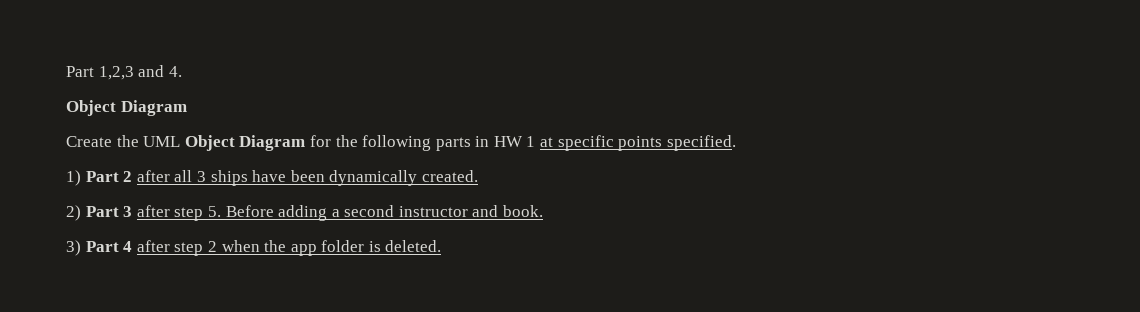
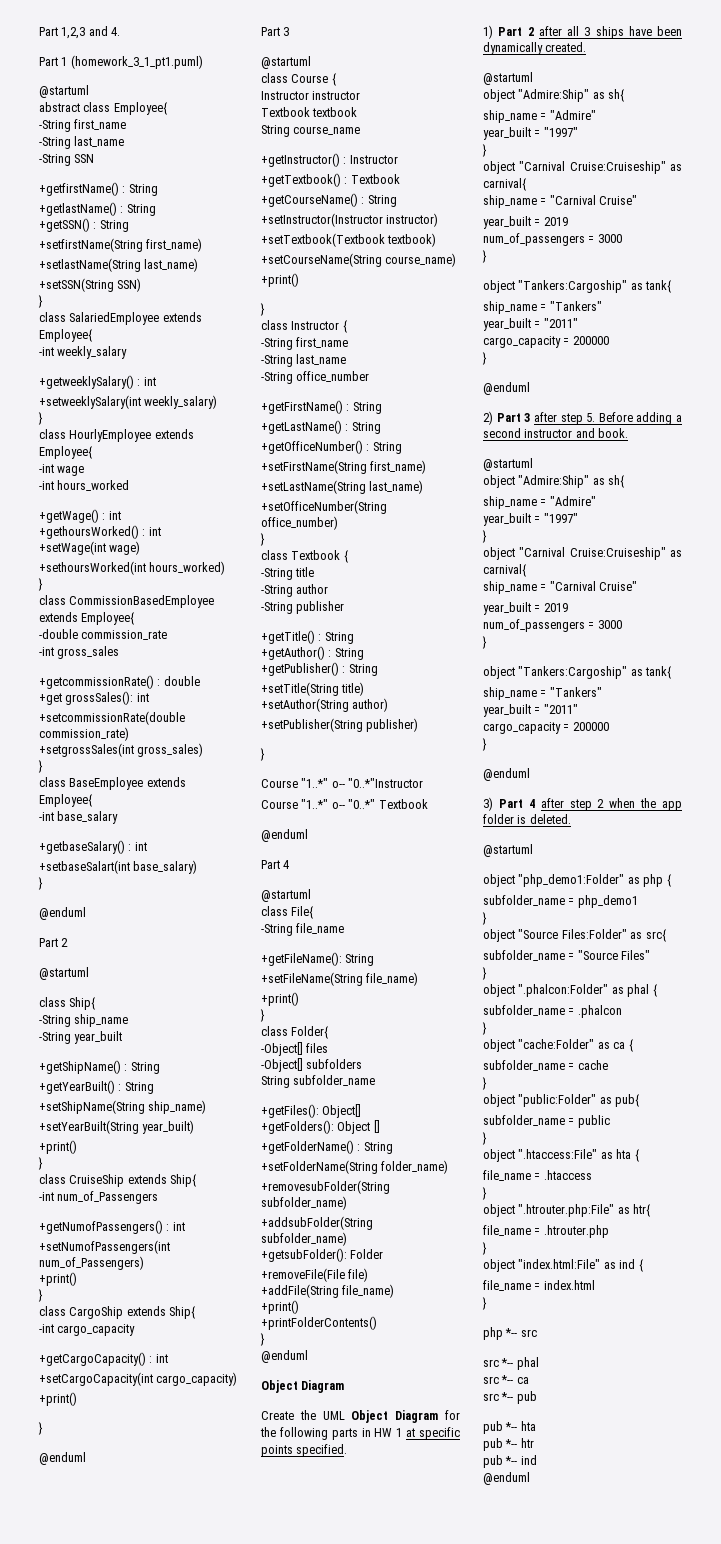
(182, 71) none -> [39,55,203,69] [39,85,89,98] [39,102,167,115] [39,119,127,132] [39,136,125,149] [39,154,95,166] [39,182,158,196] [39,202,156,216] [39,218,129,232] [39,238,203,252] [39,258,199,272] [39,278,142,292] [38,295,43,308] [39,312,202,325] [39,329,92,342] [39,346,128,359] [39,375,156,389] [39,395,218,409] [38,412,43,425] [39,429,194,442] [39,446,92,459] [39,464,85,476] [39,480,130,491] [39,509,121,523] [39,525,161,539] [39,541,141,555] [39,561,226,575] [38,578,43,591] [39,595,215,608] [39,612,135,625] [39,629,168,640] [39,646,120,659] [39,675,200,689] [39,691,149,705] [39,711,185,725] [39,727,129,741] [39,743,204,757] [38,760,43,773] [39,777,186,790] [39,794,92,807] [39,811,119,824] [39,840,147,854] [39,860,198,874] [38,877,43,890] [39,907,86,920] [39,938,69,947] [39,967,89,980] [39,997,96,1010] [39,1014,129,1027] [39,1031,123,1044] [39,1060,160,1074] [39,1080,154,1094] [39,1100,207,1114] [39,1120,195,1134] [39,1140,77,1154] [38,1157,43,1170] [39,1174,197,1187] [39,1191,159,1204] [39,1220,185,1234] [39,1240,170,1254] [39,1256,144,1270] [39,1272,77,1286] [38,1289,43,1302] [39,1306,196,1319] [39,1324,136,1336] [39,1352,168,1366] [39,1372,238,1386] [39,1392,77,1406] [38,1422,43,1435] [39,1452,86,1465] [261,27,290,36] [261,56,311,69] [261,73,336,86] [261,91,361,100] [261,107,358,117] [261,125,361,137] [261,153,398,167] [261,173,400,187] [261,193,397,207] [261,213,439,227] [261,233,437,247] [261,253,457,267] [261,273,299,287] [260,303,265,316] [261,320,347,333] [261,337,349,350] [261,354,347,367] [261,371,370,384] [261,400,382,414] [261,420,381,434] [261,440,402,454] [261,460,427,474] [261,480,424,494] [261,500,387,514] [261,516,338,530] [260,533,265,546] [261,550,348,563] [261,567,315,580] [261,584,329,597] [261,601,345,614] [261,630,354,644] [261,646,364,660] [261,662,378,676] [261,682,365,696] [261,698,389,712] [261,718,419,732] [260,748,265,761] [261,778,424,788] [261,799,428,809] [261,829,308,842] [261,860,290,869] [261,889,311,902] [261,906,314,919] [261,923,345,936] [261,952,375,966] [261,972,419,986] [261,992,299,1006] [260,1009,265,1022] [261,1026,329,1039] [261,1042,329,1056] [261,1058,363,1072] [261,1075,376,1088] [261,1104,362,1118] [261,1120,380,1134] [261,1140,393,1154] [261,1160,449,1174] [261,1180,390,1194] [261,1196,347,1210] [261,1216,373,1230] [261,1232,347,1246] [261,1248,384,1262] [261,1268,369,1282] [261,1284,395,1298] [261,1300,299,1314] [261,1316,377,1330] [260,1333,265,1346] [261,1350,308,1363] // Part 1 (homework_3_1_pt1.puml) // @startuml // abstract class Employee{ // -String first_name // -String last_name // -String SSN // +getfirstName() : String // +getlastName() : String // +getSSN() : String // +setfirstName(String first_name) // +setlastName(String last_name) // +setSSN(String SSN) // } // class SalariedEmployee extends Employee{ // -int weekly_salary // +getweeklySalary() : int // +setweeklySalary(int weekly_salary) // } // class HourlyEmployee extends Employee{ // -int wage // -int hours_worked // +getWage() : int // +gethoursWorked() : int // +setWage(int wage) // +sethoursWorked(int hours_worked) // } // class CommissionBasedEmployee extends Employee{ // -double commission_rate // -int gross_sales // +getcommissionRate() : double // +get grossSales(): int // +setcommissionRate(double commission_rate) // +setgrossSales(int gross_sales) // } // class BaseEmployee extends Employee{ // -int base_salary // +getbaseSalary() : int // +setbaseSalart(int base_salary) // } // @enduml // Part 2 // @startuml // class Ship{ // -String ship_name // -String year_built // +getShipName() : String // +getYearBuilt() : String // +setShipName(String ship_name) // +setYearBuilt(String year_built) // +print() // } // class CruiseShip extends Ship{ // -int num_of_Passengers // +getNumofPassengers() : int // +setNumofPassengers(int num_of_Passengers) // +print() // } // class CargoShip extends Ship{ // -int cargo_capacity // +getCargoCapacity() : int // +setCargoCapacity(int cargo_capacity) // +print() // } // @enduml // Part 3 // @startuml // class Course { // Instructor instructor // Textbook textbook // String course_name // +getInstructor() : Instructor // +getTextbook() : Textbook // +getCourseName() : String // +setInstructor(Instructor instructor) // +setTextbook(Textbook textbook) // +setCourseName(String course_name) // +print() // } // class Instructor { // -String first_name // -String last_name // -String office_number // +getFirstName() : String // +getLastName() : String // +getOfficeNumber() : String // +setFirstName(String first_name) // +setLastName(String last_name) // +setOfficeNumber(String office_number) // } // class Textbook { // -String title // -String author // -String publisher // +getTitle() : String // +getAuthor() : String // +getPublisher() : String // +setTitle(String title) // +setAuthor(String author) // +setPublisher(String publisher) // } // Course "1..*" o-- "0..*"Instructor // Course "1..*" o-- "0..*" Textbook // @enduml // Part 4 // @startuml // class File{ // -String file_name // +getFileName(): String // +setFileName(String file_name) // +print() // } // class Folder{ // -Object[] files // -Object[] subfolders // String subfolder_name // +getFiles(): Object[] // +getFolders(): Object [] // +getFolderName() : String // +setFolderName(String folder_name) // +removesubFolder(String subfolder_name) // +addsubFolder(String subfolder_name) // +getsubFolder(): Folder // +removeFile(File file) // +addFile(String file_name) // +print() // +printFolderContents() // } // @enduml
(478, 176) none -> [483,72,533,85] [483,89,625,102] [483,110,596,123] [483,127,578,140] [482,144,487,157] [483,161,682,174] [483,178,526,191] [483,195,638,208] [483,216,568,229] [483,233,622,246] [482,250,487,263] [483,280,672,293] [483,301,602,314] [483,318,578,331] [483,336,609,348] [482,352,487,365] [483,382,530,395] // @startuml // object "Admire:Ship" as sh{ // ship_name = "Admire" // year_built = "1997" // } // object "Carnival Cruise:Cruiseship" as carnival{ // ship_name = "Carnival Cruise" // year_built = 2019 // num_of_passengers = 3000 // } // object "Tankers:Cargoship" as tank{ // ship_name = "Tankers" // year_built = "2011" // cargo_capacity = 200000 // } // @enduml
(544, 211) none -> [483,458,533,471] [483,475,625,488] [483,496,596,509] [483,513,578,526] [482,530,487,543] [483,547,682,560] [483,564,526,577] [483,581,638,594] [483,602,568,615] [483,619,622,632] [482,636,487,649] [483,666,672,679] [483,687,602,700] [483,704,578,717] [483,722,609,734] [482,738,487,751] [483,768,530,781] // @startuml // object "Admire:Ship" as sh{ // ship_name = "Admire" // year_built = "1997" // } // object "Carnival Cruise:Cruiseship" as carnival{ // ship_name = "Carnival Cruise" // year_built = 2019 // num_of_passengers = 3000 // } // object "Tankers:Cargoship" as tank{ // ship_name = "Tankers" // year_built = "2011" // cargo_capacity = 200000 // } // @enduml
(442, 246) none -> [483,844,533,857] [483,874,671,887] [483,895,638,908] [482,912,487,925] [483,929,666,942] [483,950,651,961] [482,967,487,980] [483,984,657,997] [483,1005,622,1018] [482,1022,487,1035] [483,1039,633,1052] [483,1060,608,1071] [482,1077,487,1090] [483,1094,640,1107] [483,1115,610,1128] [482,1132,487,1145] [483,1149,639,1162] [483,1170,592,1181] [482,1187,487,1200] [483,1204,651,1217] [483,1225,609,1238] [482,1242,487,1255] [483,1259,643,1272] [483,1280,595,1291] [482,1297,487,1310] [483,1327,537,1340] [483,1357,539,1370] [483,1375,529,1384] [483,1391,537,1404] [483,1421,536,1434] [483,1438,534,1451] [483,1455,537,1468] [483,1472,530,1485] // @startuml // object "php_demo1:Folder" as php { // subfolder_name = php_demo1 // } // object "Source Files:Folder" as src{ // subfolder_name = "Source Files" // } // object ".phalcon:Folder" as phal { // subfolder_name = .phalcon // } // object "cache:Folder" as ca { // subfolder_name = cache // } // object "public:Folder" as pub{ // subfolder_name = public // } // object ".htaccess:File" as hta { // file_name = .htaccess // } // object ".htrouter.php:File" as htr{ // file_name = .htrouter.php // } // object "index.html:File" as ind { // file_name = index.html // } // php *-- src // src *-- phal // src *-- ca // src *-- pub // pub *-- hta // pub *-- htr // pub *-- ind // @enduml

